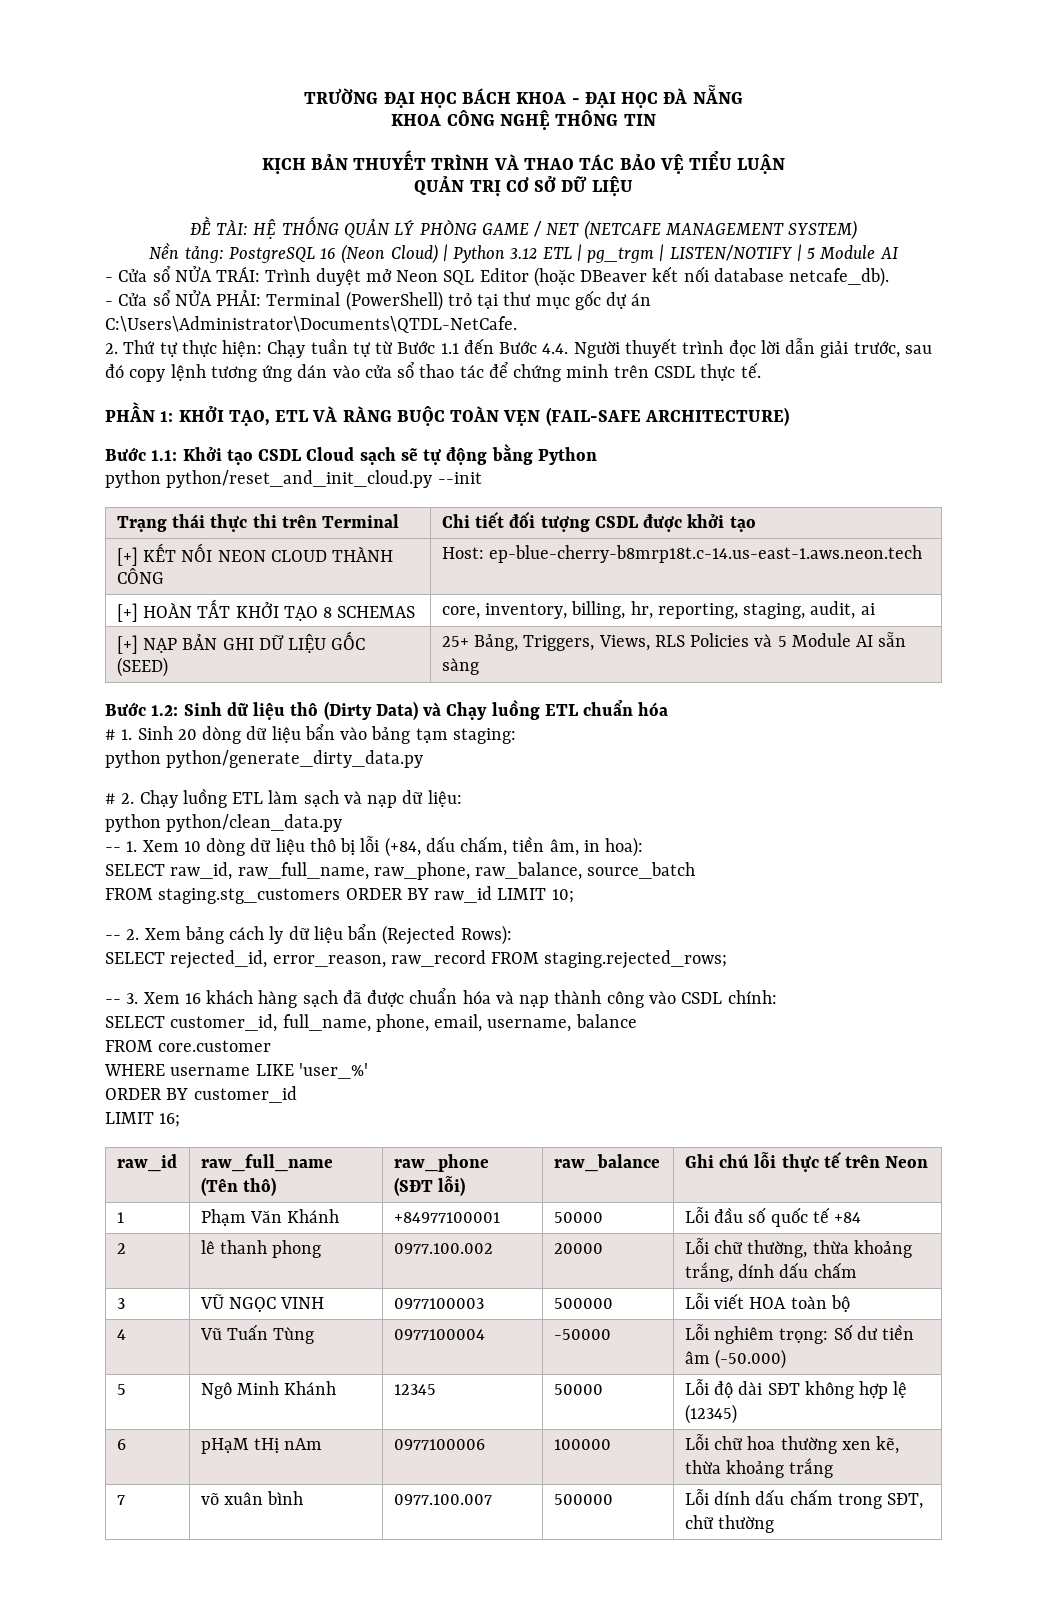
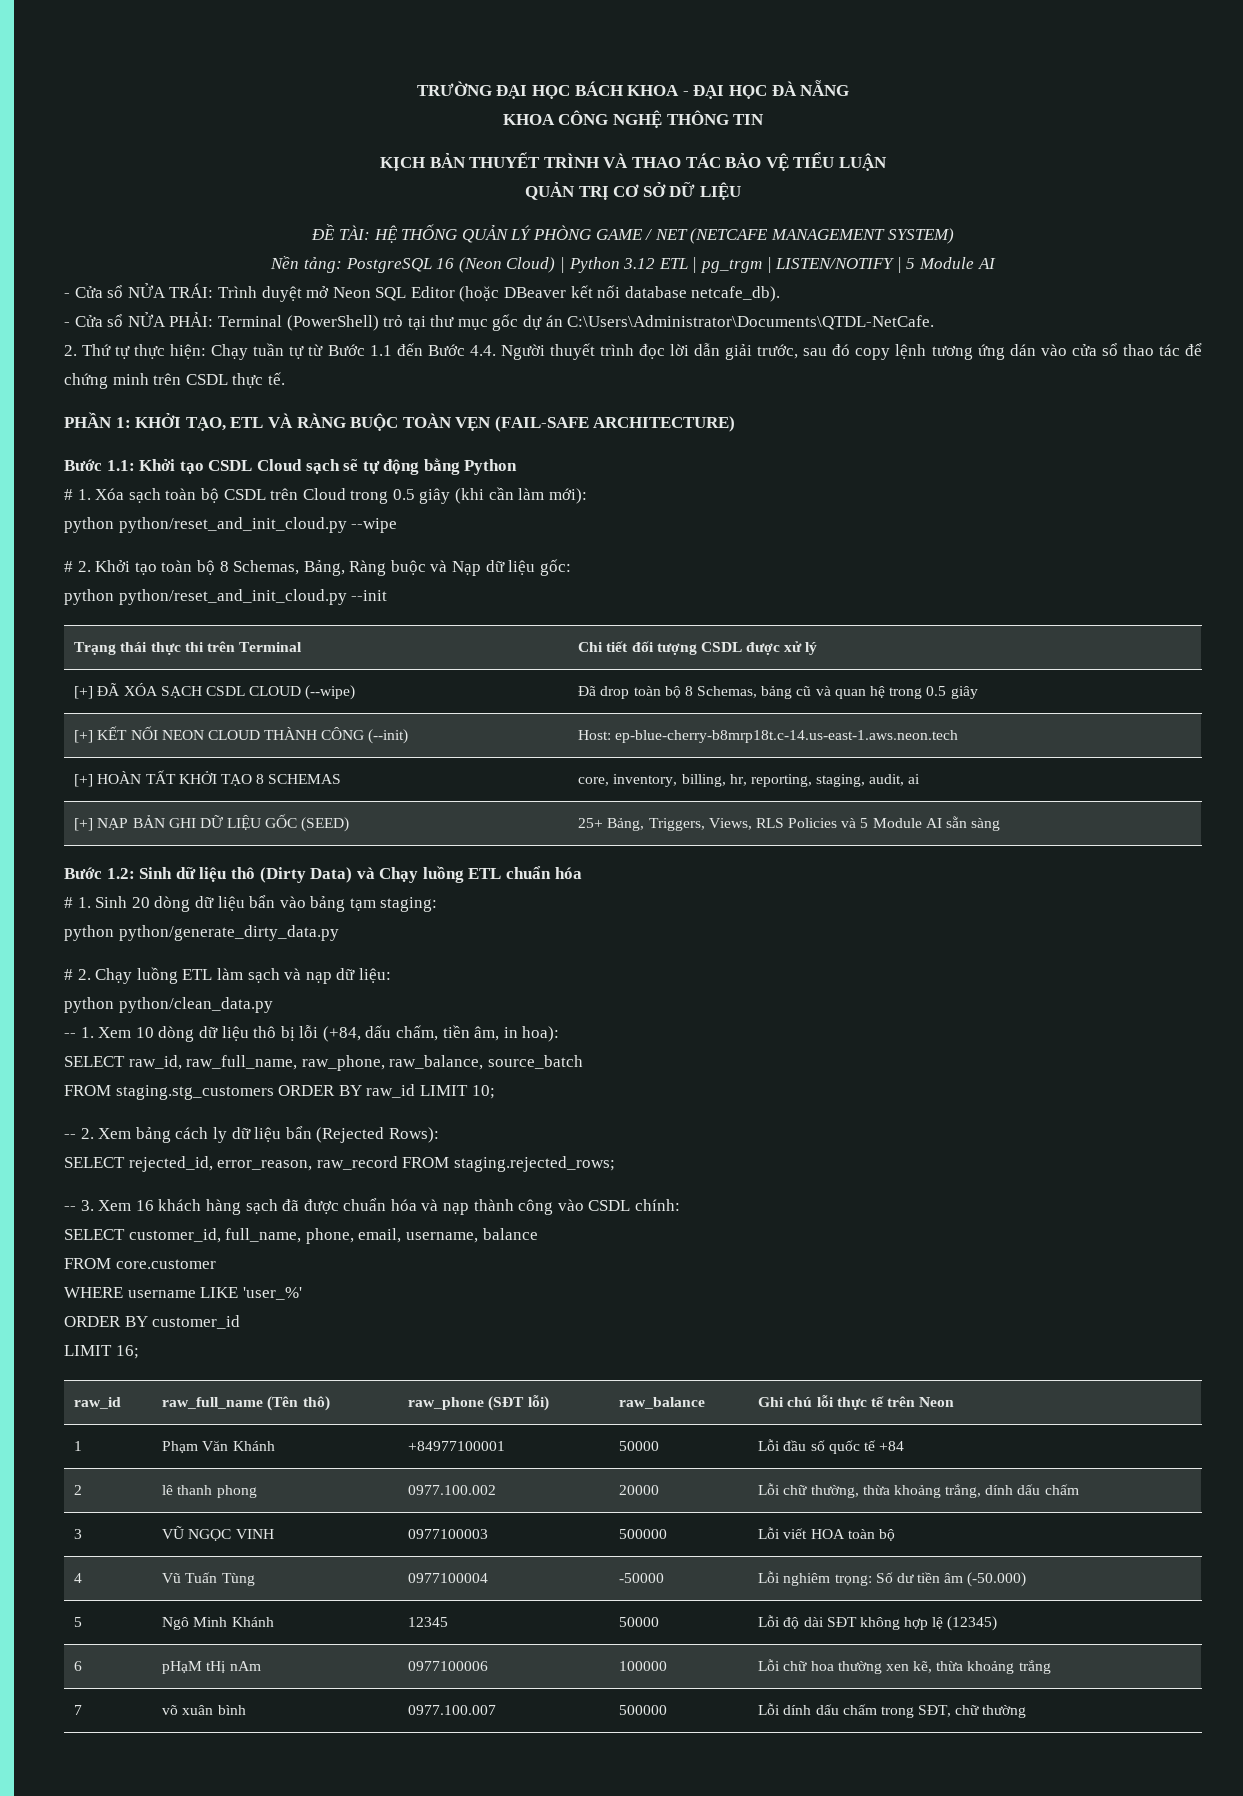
(597, 456) none -> [64,487,587,504] [64,517,398,533] [64,559,571,576] // # 1. Xóa sạch toàn bộ CSDL trên Cloud trong 0.5 giây (khi cần làm mới): // python python/reset_and_init_cloud.py --wipe // # 2. Khởi tạo toàn bộ 8 Schemas, Bảng, Ràng buộc và Nạp dữ liệu gốc:
[687,514,756,532] khởi tạo -> [784,641,818,655] [74,683,356,700] [578,686,978,699] xử lý // [+] ĐÃ XÓA SẠCH CSDL CLOUD (--wipe) | Đã drop toàn bộ 8 Schemas, bảng cũ và quan hệ trong 0.5 giây
(164, 576) none -> [368,729,409,744] (--init)

